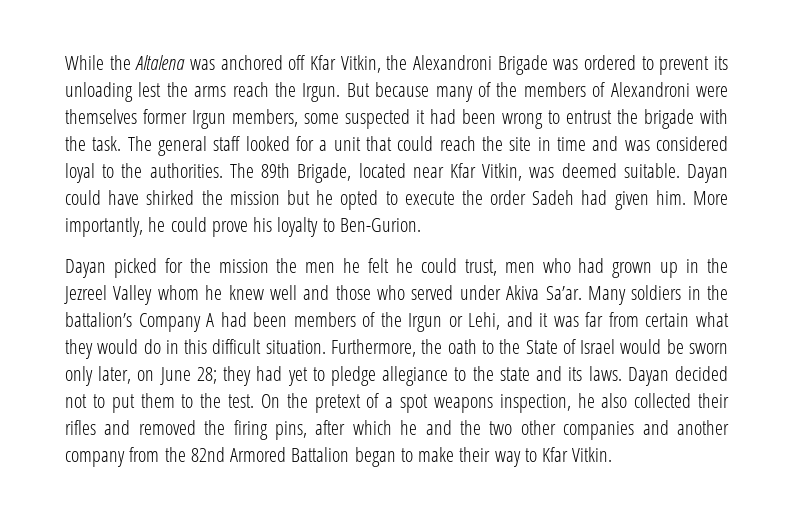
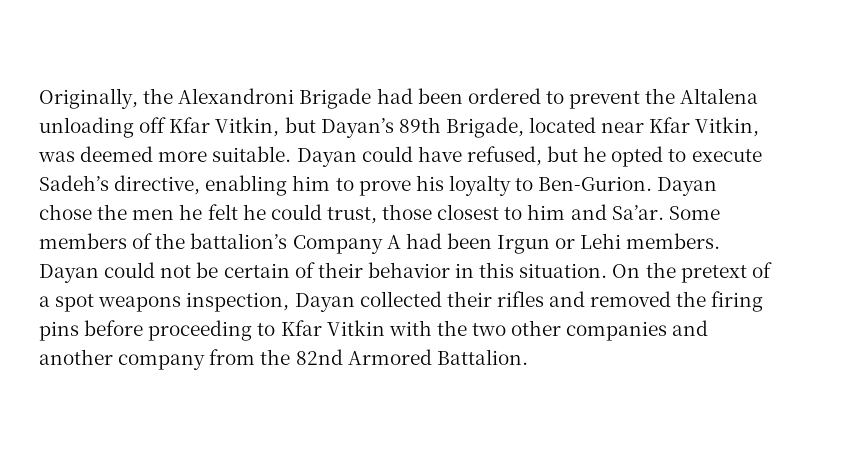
[65,55,728,75] [65,82,728,102] [65,109,728,129] [65,136,728,156] [65,163,254,183] While the Altalena was anchored off Kfar Vitkin, the Alexandroni Brigade was ordered to prevent its unloading lest the arms reach the Irgun. But because many of the members of Alexandroni were themselves former Irgun members, some suspected it had been wrong to entrust the brigade with the task. The general staff looked for a unit that could reach the site in time and was considered loyal to the authorities. The -> [39,88,759,109] [39,117,394,138] Originally, the Alexandroni Brigade had been ordered to prevent the Altalena unloading off Kfar Vitkin, but Dayan’s
(617, 170) none -> [158,151,208,162] more
[146,190,280,205] shirked the mission -> [466,146,542,166] refused,
[461,190,728,210] [65,217,207,237] the order Sadeh had given him. More importantly, he could -> [39,175,354,196] Sadeh’s directive, enabling him to
[65,258,269,278] // Dayan picked for the mission -> [657,177,718,196] [39,204,92,220] Dayan chose
[504,258,729,278] [64,285,701,305] men who had grown up in the Jezreel Valley whom he knew well and those who served under Akiva Sa’ar. Many soldiers in -> [382,204,720,220] [39,233,153,249] those closest to him and Sa’ar. Some members of
[293,312,729,332] [65,339,728,359] [65,366,728,386] [65,393,254,413] members of the Irgun or Lehi, and it was far from certain what they would do in this difficult situation. Furthermore, the oath to the State of Israel would be sworn only later, on June 28; they had yet to pledge allegiance to the state and its laws. Dayan decided not to put them to the test. -> [497,233,721,254] [39,262,608,283] Irgun or Lehi members. Dayan could not be certain of their behavior in this situation.
[577,393,628,408] he also -> [294,293,355,312] Dayan
[275,420,452,440] pins, after which he and -> [39,320,432,341] pins before proceeding to Kfar Vitkin with
[291,447,613,467] Battalion began to make their way to Kfar Vitkin. -> [436,349,528,365] Battalion.

